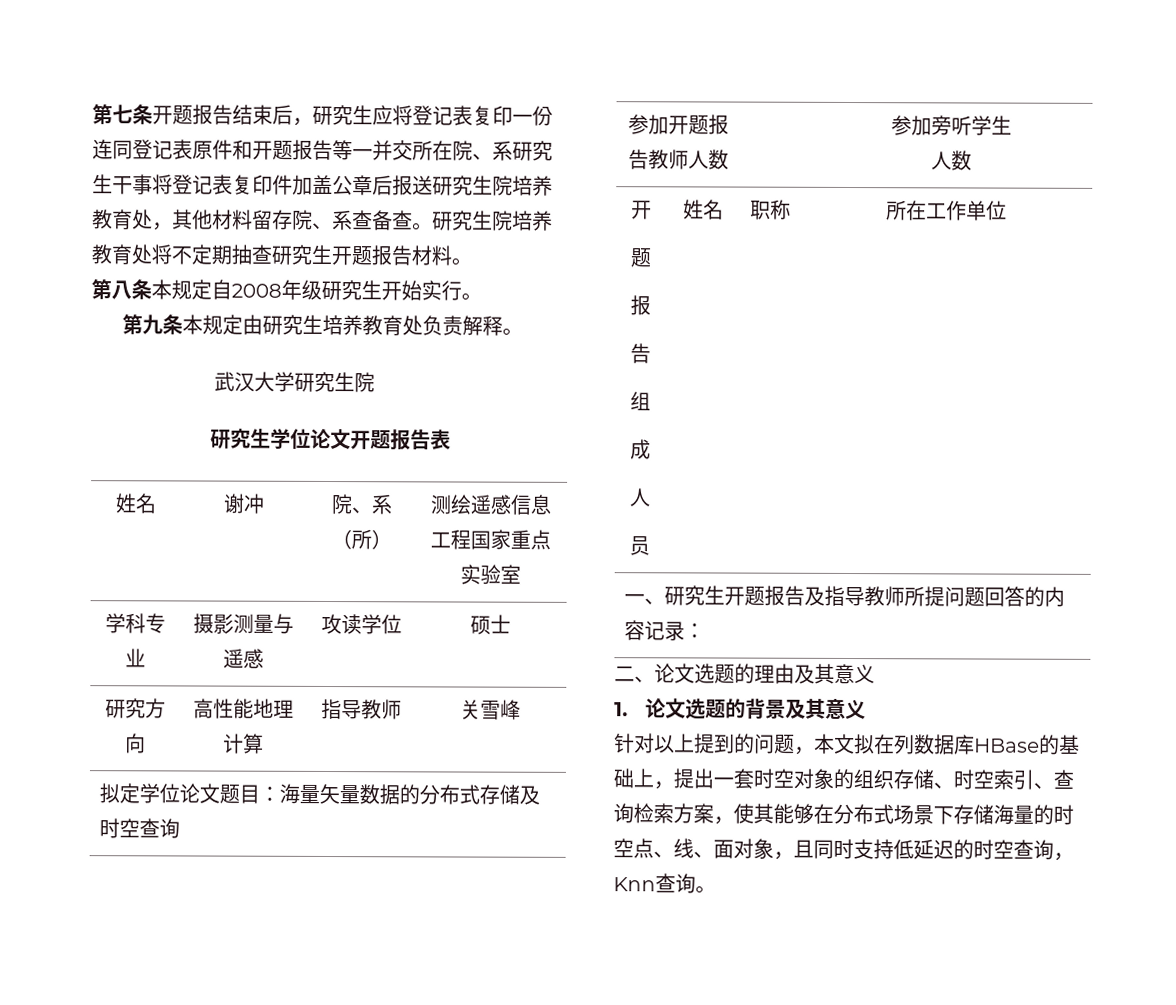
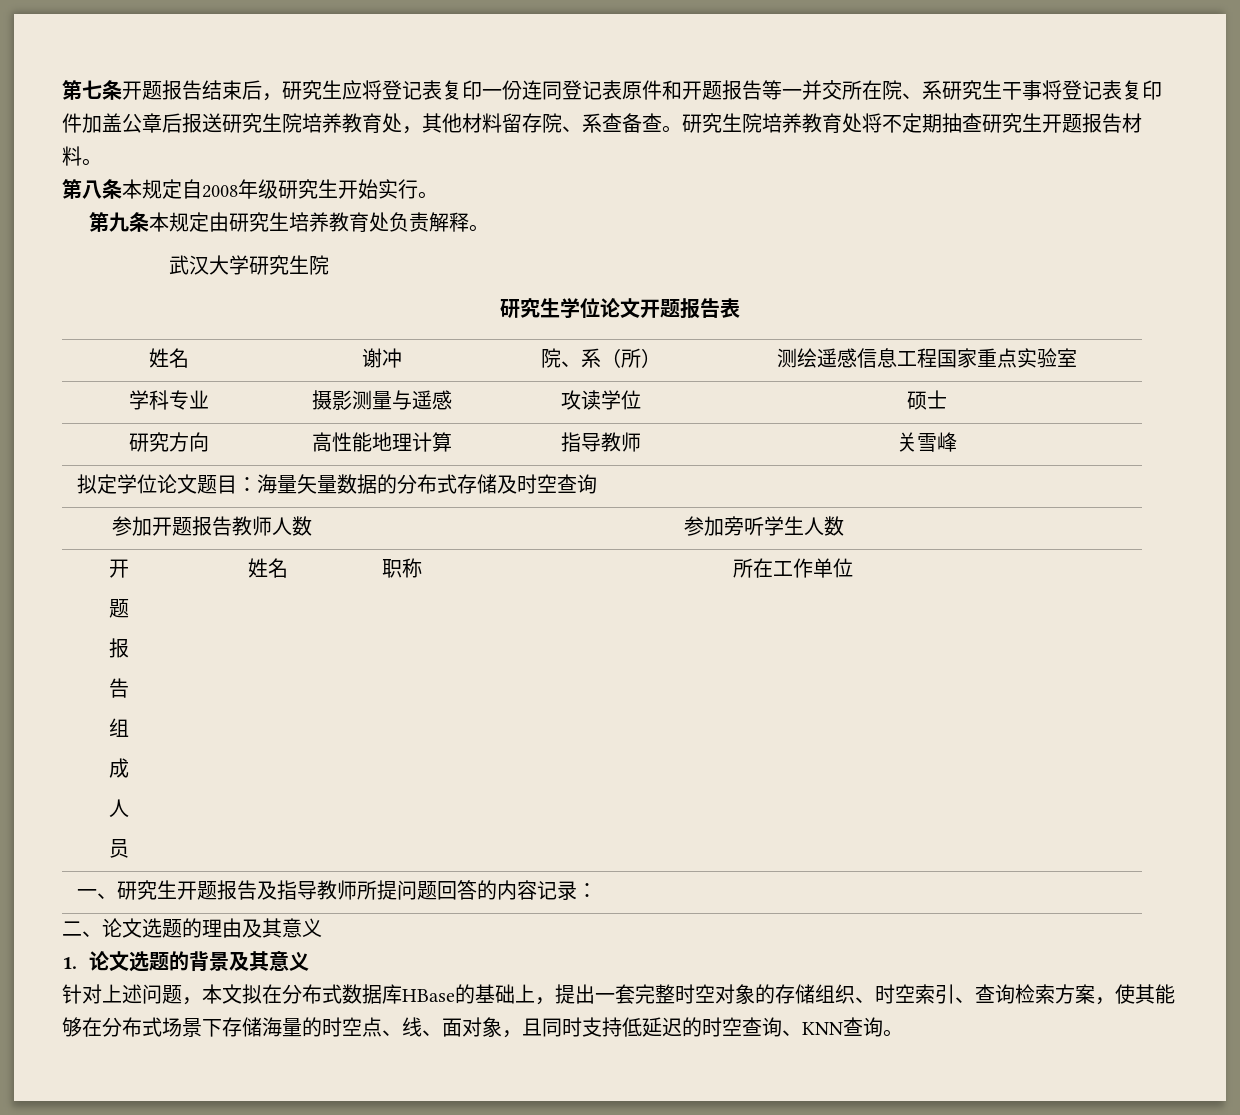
[654,733,755,754] 以上提到的 -> [102,984,142,1004] 上述
[894,734,915,755] 列 -> [282,984,342,1004] 分布式
(754, 778) none -> [635,984,675,1004] 完整
[853,769,934,790] 组织存储 -> [775,984,855,1004] 存储组织
[1053,852,1074,861] [613,877,656,892] ，Knn -> [782,1022,843,1036] 、KNN

